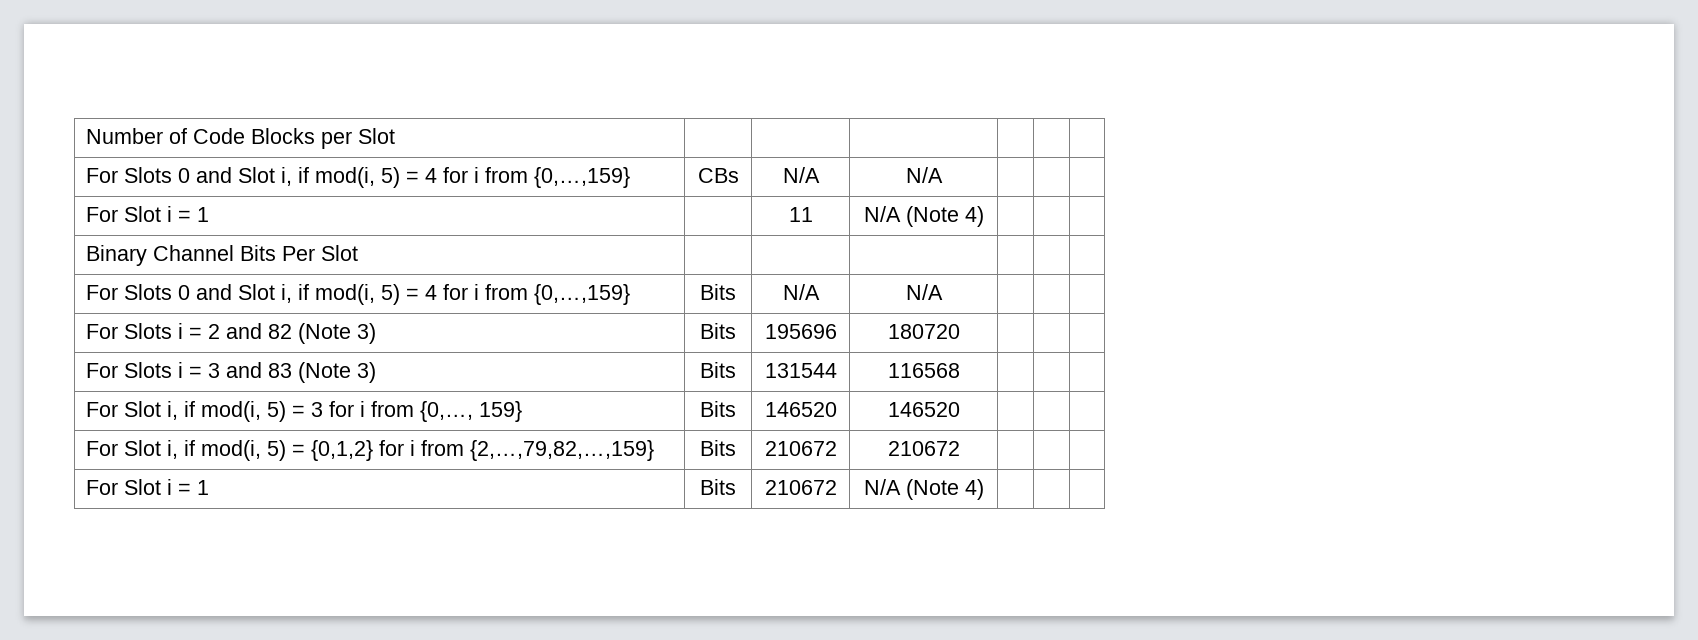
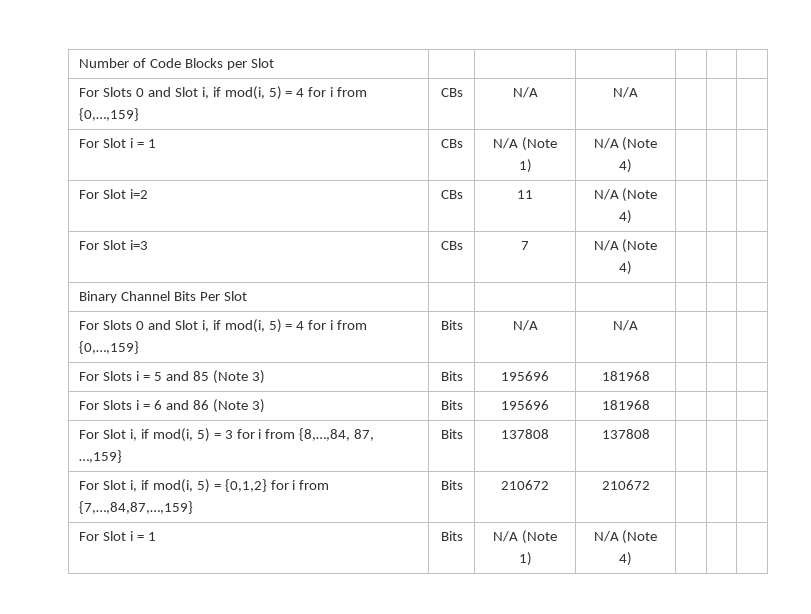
[788,207,813,222] | 11 -> [440,139,463,148] [493,137,557,151] [518,159,532,173] [593,137,658,151] [619,159,632,173] [79,189,149,199] [440,190,463,199] [517,190,533,199] [593,188,658,202] [619,210,632,224] [79,240,149,250] [440,241,463,250] [521,241,529,250] CBs | N/A (Note 1) | N/A (Note 4) | | | // For Slot i=2 | CBs | 11 | N/A (Note 4) | | | // For Slot i=3 | CBs | 7
[208,323,377,344] [700,323,736,339] [764,324,837,339] [887,324,960,339] [86,362,377,383] [700,362,736,378] [764,363,837,378] [887,363,960,378] 2 and 82 (Note 3) | Bits | 195696 | 180720 | | | // For Slots i = 3 and 83 (Note 3) | Bits | 131544 | 116568 -> [153,370,265,384] [440,371,463,381] [501,371,549,381] [601,371,650,381] [79,399,265,413] [440,400,463,410] [501,400,549,410] [601,400,650,410] 5 and 85 (Note 3) | Bits | 195696 | 181968 | | | // For Slots i = 6 and 86 (Note 3) | Bits | 195696 | 181968
[420,401,523,422] [700,401,736,417] [764,402,837,417] [887,402,960,417] {0,…, 159} | Bits | 146520 | 146520 -> [299,428,375,441] [79,450,123,463] [440,429,463,439] [501,429,549,439] [601,429,650,439] {8,…,84, 87, …,159} | Bits | 137808 | 137808
[470,440,655,461] {2,…,79,82,…,159} -> [79,501,194,514] {7,…,84,87,…,159}
[764,480,837,495] 210672 -> [493,530,557,544] [518,552,532,566] N/A (Note 1)

